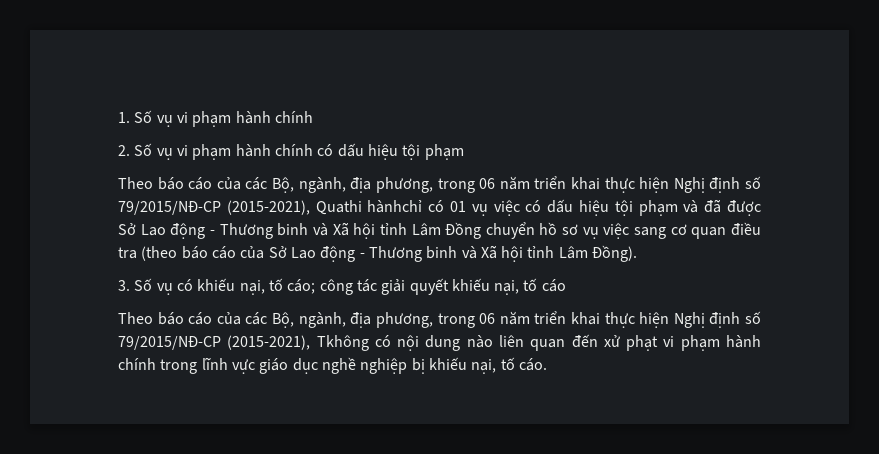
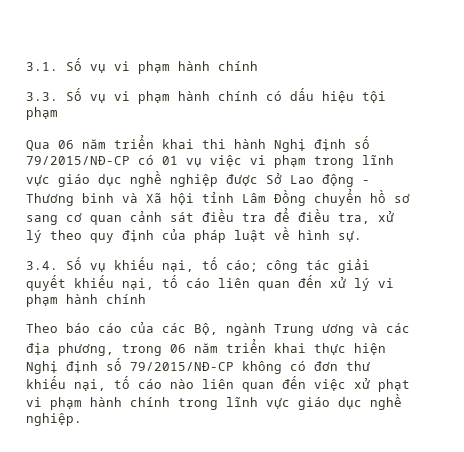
[118,112,130,123] 1. -> [26,62,58,71] 3.1.
[118,145,130,156] 2. -> [26,92,58,101] 3.3.
[118,176,761,193] [118,200,423,215] Theo báo cáo của các Bộ, ngành, địa phương, trong 06 năm triển khai thực hiện Nghị định số 79/2015/NĐ-CP (2015-2021), Quathi hànhchỉ -> [26,135,370,152] [26,156,130,165] Qua 06 năm triển khai thi hành Nghị định số 79/2015/NĐ-CP
[525,199,722,216] có dấu hiệu tội phạm và đã -> [250,155,394,168] [26,171,218,187] vi phạm trong lĩnh vực giáo dục nghề nghiệp
[582,223,630,239] vụ việc -> (410, 198) none
[730,222,761,235] [118,245,638,262] [118,278,193,295] điều tra (theo báo cáo của Sở Lao động - Thương binh và Xã hội tỉnh Lâm Đồng). // 3. Số vụ có -> [130,208,394,224] [26,227,362,243] [26,257,106,272] cảnh sát điều tra để điều tra, xử lý theo quy định của pháp luật về hình sự. // 3.4. Số vụ
[118,312,346,328] // Theo báo cáo của các Bộ, ngành, -> [218,275,394,291] [26,294,146,307] [26,322,410,336] liên quan đến xử lý vi phạm hành chính // Theo báo cáo của các Bộ, ngành Trung ương và các
[227,335,461,351] (2015-2021), Tkhông có nội dung -> [242,361,370,374] [26,376,162,391] không có đơn thư khiếu nại, tố cáo
(598, 340) none -> [314,379,346,391] việc
[360,357,547,374] nghiệp bị khiếu nại, tố cáo. -> [26,413,82,426] nghiệp.

